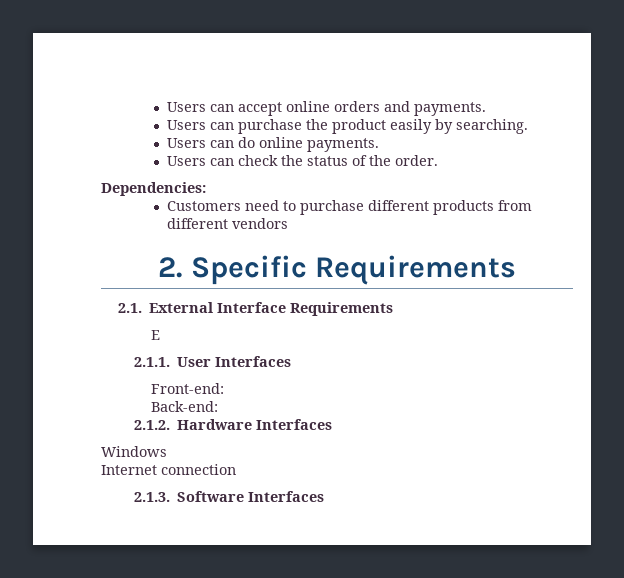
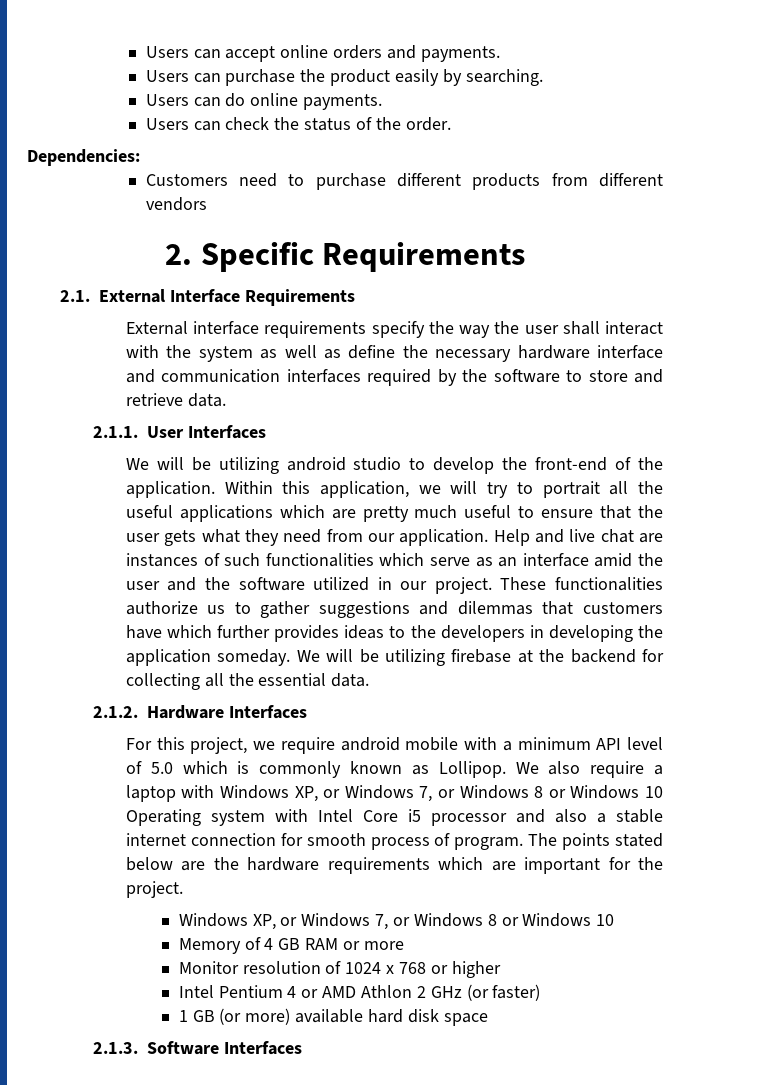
[150,330,160,340] [134,356,292,367] [150,383,224,394] [150,401,218,412] [134,419,333,430] [101,446,167,457] [101,464,236,475] E // 2.1.1. User Interfaces // Front-end: // Back-end: // 2.1.2. Hardware Interfaces // Windows // Internet connection -> [125,321,663,338] [125,345,664,362] [125,369,663,386] [125,393,226,407] [92,425,266,439] [125,457,664,474] [125,481,664,498] [125,505,663,522] [125,529,664,546] [125,553,663,567] [125,577,663,594] [125,601,664,618] [125,625,663,642] [125,649,664,666] [125,673,370,690] [92,705,307,719] [125,737,663,754] [125,761,663,778] [125,785,664,802] [125,809,663,826] [125,833,663,850] [125,857,663,874] [125,881,183,898] [178,913,615,930] [178,937,404,954] [178,961,501,978] [178,984,541,1001] [178,1008,488,1026] External interface requirements specify the way the user shall interact with the system as well as define the necessary hardware interface and communication interfaces required by the software to store and retrieve data. // 2.1.1. User Interfaces // We will be utilizing android studio to develop the front-end of the application. Within this application, we will try to portrait all the useful applications which are pretty much useful to ensure that the user gets what they need from our application. Help and live chat are instances of such functionalities which serve as an interface amid the user and the software utilized in our project. These functionalities authorize us to gather suggestions and dilemmas that customers have which further provides ideas to the developers in developing the application someday. We will be utilizing firebase at the backend for collecting all the essential data. // 2.1.2. Hardware Interfaces // For this project, we require android mobile with a minimum API level of 5.0 which is commonly known as Lollipop. We also require a laptop with Windows XP, or Windows 7, or Windows 8 or Windows 10 Operating system with Intel Core i5 processor and also a stable internet connection for smooth process of program. The points stated below are the hardware requirements which are important for the project. // Windows XP, or Windows 7, or Windows 8 or Windows 10 // Memory of 4 GB RAM or more // Monitor resolution of 1024 x 768 or higher // Intel Pentium 4 or AMD Athlon 2 GHz (or faster) // 1 GB (or more) available hard disk space

